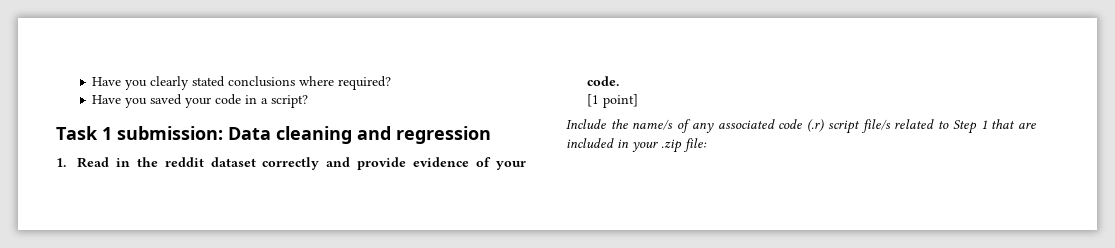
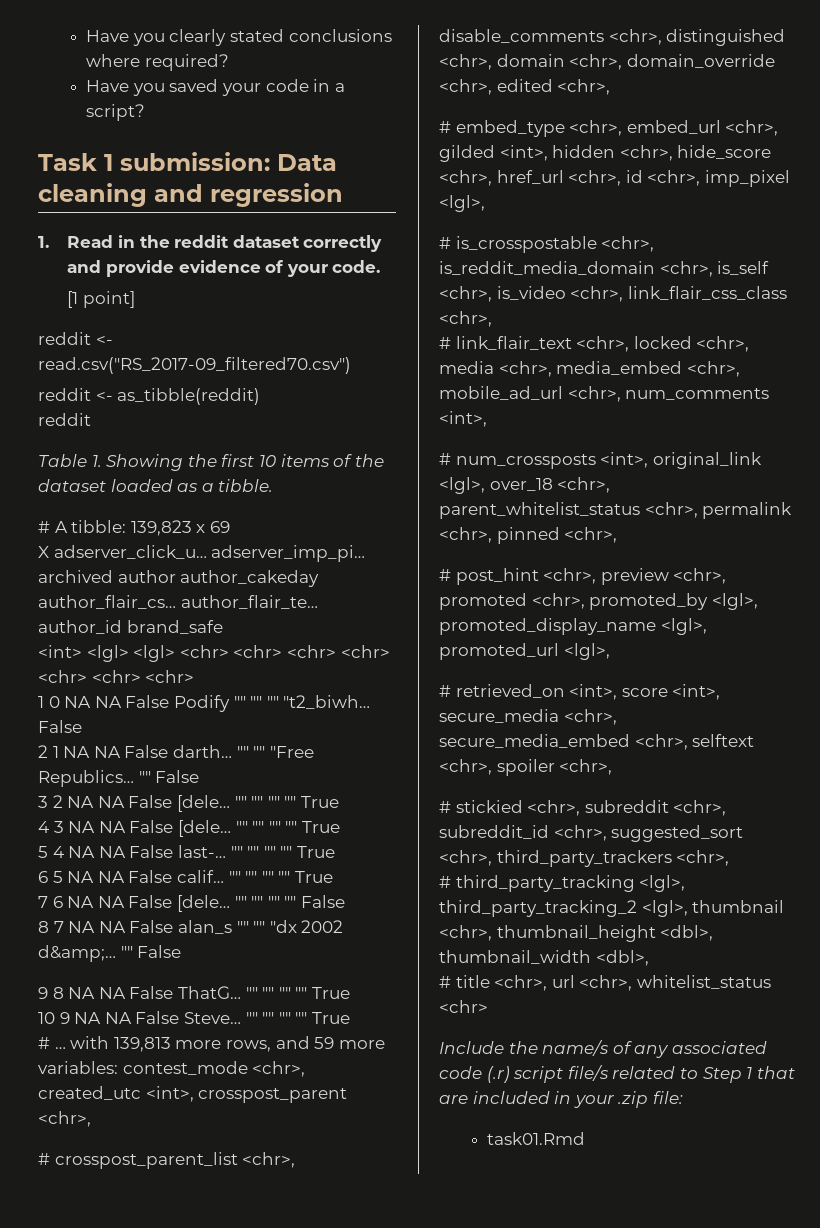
(638, 101) none -> [38,332,113,345] [38,357,351,374] [38,388,261,405] [38,413,91,426] [38,454,384,471] [38,479,274,492] [38,520,230,536] [38,545,366,562] [38,570,320,587] [38,595,318,609] [38,620,223,634] [38,645,390,662] [38,670,195,683] [38,695,371,712] [38,720,82,733] [38,745,314,758] [38,770,200,787] [38,795,339,812] [38,820,340,837] [38,845,335,858] [38,870,333,883] [38,895,345,912] [38,920,344,934] [38,945,182,962] [38,986,350,999] [38,1011,350,1024] [38,1036,385,1052] [38,1061,306,1077] [38,1086,348,1103] [38,1111,91,1127] [38,1152,296,1169] [439,29,786,46] [439,54,775,70] [439,79,611,95] [439,120,779,137] [439,145,772,162] [439,170,790,187] [439,195,485,212] [439,236,655,253] [439,261,770,277] [439,286,787,302] [439,311,492,327] [439,336,750,352] [439,361,740,377] [439,386,770,402] [439,411,487,427] [439,452,762,469] [439,477,611,494] [439,502,793,519] [439,527,618,544] [439,568,727,585] [439,593,758,610] [439,618,707,635] [439,643,610,660] [439,684,721,700] [439,709,617,725] [439,734,755,750] [439,759,613,776] [439,800,727,816] [439,825,744,842] [439,850,730,867] [439,875,686,892] [439,900,785,917] [439,925,714,942] [439,950,649,966] [439,975,771,991] [439,1000,488,1013] // reddit <- read.csv("RS_2017-09_filtered70.csv") // reddit <- as_tibble(reddit) // reddit // Table 1. Showing the first 10 items of the dataset loaded as a tibble. // # A tibble: 139,823 x 69 // X adserver_click_u… adserver_imp_pi… archived author author_cakeday author_flair_cs… author_flair_te… author_id brand_safe // <int> <lgl> <lgl> <chr> <chr> <chr> <chr> <chr> <chr> <chr> // 1 0 NA NA False Podify "" "" "" "t2_biwh… False // 2 1 NA NA False darth… "" "" "Free Republics… "" False // 3 2 NA NA False [dele… "" "" "" "" True // 4 3 NA NA False [dele… "" "" "" "" True // 5 4 NA NA False last-… "" "" "" "" True // 6 5 NA NA False calif… "" "" "" "" True // 7 6 NA NA False [dele… "" "" "" "" False // 8 7 NA NA False alan_s "" "" "dx 2002 d&amp;… "" False // 9 8 NA NA False ThatG… "" "" "" "" True // 10 9 NA NA False Steve… "" "" "" "" True // # … with 139,813 more rows, and 59 more variables: contest_mode <chr>, created_utc <int>, crosspost_parent <chr>, // # crosspost_parent_list <chr>, disable_comments <chr>, distinguished <chr>, domain <chr>, domain_override <chr>, edited <chr>, // # embed_type <chr>, embed_url <chr>, gilded <int>, hidden <chr>, hide_score <chr>, href_url <chr>, id <chr>, imp_pixel <lgl>, // # is_crosspostable <chr>, is_reddit_media_domain <chr>, is_self <chr>, is_video <chr>, link_flair_css_class <chr>, // # link_flair_text <chr>, locked <chr>, media <chr>, media_embed <chr>, mobile_ad_url <chr>, num_comments <int>, // # num_crossposts <int>, original_link <lgl>, over_18 <chr>, parent_whitelist_status <chr>, permalink <chr>, pinned <chr>, // # post_hint <chr>, preview <chr>, promoted <chr>, promoted_by <lgl>, promoted_display_name <lgl>, promoted_url <lgl>, // # retrieved_on <int>, score <int>, secure_media <chr>, secure_media_embed <chr>, selftext <chr>, spoiler <chr>, // # stickied <chr>, subreddit <chr>, subreddit_id <chr>, suggested_sort <chr>, third_party_trackers <chr>, // # third_party_tracking <lgl>, third_party_tracking_2 <lgl>, thumbnail <chr>, thumbnail_height <dbl>, thumbnail_width <dbl>, // # title <chr>, url <chr>, whitelist_status <chr>
(707, 145) none -> [487,1132,586,1145] // task01.Rmd

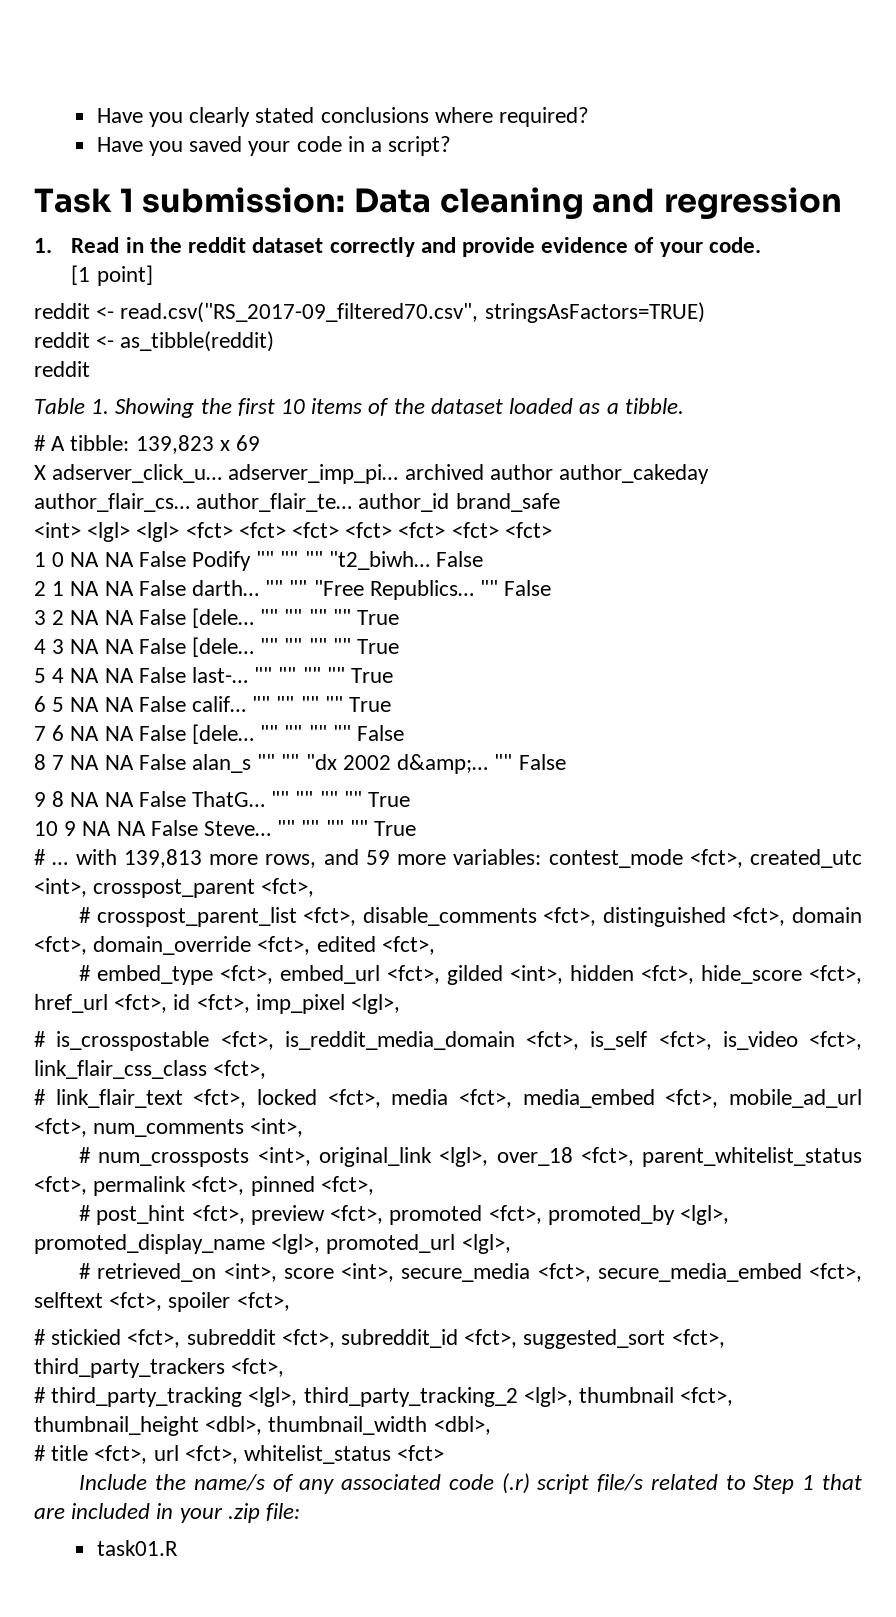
[38,357,351,374] read.csv("RS_2017-09_filtered70.csv") -> [120,302,705,323] read.csv("RS_2017-09_filtered70.csv", stringsAsFactors=TRUE)
[179,645,390,658] [38,670,195,683] <chr> <chr> <chr> <chr> <chr> <chr> <chr> -> [185,522,552,538] <fct> <fct> <fct> <fct> <fct> <fct> <fct>
[252,1061,306,1077] <chr>, -> [689,849,743,868] <fct>,
[38,1111,91,1127] <chr>, -> [261,878,315,897] <fct>,
[242,1152,296,1168] [439,29,786,46] [439,54,775,70] [439,79,611,95] [439,120,779,137] [439,145,772,162] [439,170,790,187] [439,195,485,212] [439,236,655,253] [439,261,770,277] [439,286,787,302] [439,311,492,327] [439,336,750,352] [439,361,740,377] [439,386,621,402] <chr>, disable_comments <chr>, distinguished <chr>, domain <chr>, domain_override <chr>, edited <chr>, // # embed_type <chr>, embed_url <chr>, gilded <int>, hidden <chr>, hide_score <chr>, href_url <chr>, id <chr>, imp_pixel <lgl>, // # is_crosspostable <chr>, is_reddit_media_domain <chr>, is_self <chr>, is_video <chr>, link_flair_css_class <chr>, // # link_flair_text <chr>, locked <chr>, media <chr>, media_embed <chr>, mobile_ad_url <chr>, -> [303,907,862,927] [34,936,435,955] [79,965,862,985] [34,994,401,1014] [34,1031,862,1051] [34,1060,267,1079] [34,1089,862,1108] [34,1118,87,1137] <fct>, disable_comments <fct>, distinguished <fct>, domain <fct>, domain_override <fct>, edited <fct>, // # embed_type <fct>, embed_url <fct>, gilded <int>, hidden <fct>, hide_score <fct>, href_url <fct>, id <fct>, imp_pixel <lgl>, // # is_crosspostable <fct>, is_reddit_media_domain <fct>, is_self <fct>, is_video <fct>, link_flair_css_class <fct>, // # link_flair_text <fct>, locked <fct>, media <fct>, media_embed <fct>, mobile_ad_url <fct>,
[557,477,611,493] [439,502,793,519] [439,527,618,544] [439,568,727,585] [439,593,585,610] <chr>, parent_whitelist_status <chr>, permalink <chr>, pinned <chr>, // # post_hint <chr>, preview <chr>, promoted <chr>, -> [580,1147,862,1167] [34,1176,374,1196] [79,1205,542,1225] <fct>, parent_whitelist_status <fct>, permalink <fct>, pinned <fct>, // # post_hint <fct>, preview <fct>, promoted <fct>,
[563,709,617,725] [439,734,755,750] [439,759,613,776] [439,800,727,816] [439,825,744,842] [439,850,730,867] <chr>, secure_media_embed <chr>, selftext <chr>, spoiler <chr>, // # stickied <chr>, subreddit <chr>, subreddit_id <chr>, suggested_sort <chr>, third_party_trackers <chr>, -> [537,1263,862,1282] [34,1292,290,1312] [34,1329,725,1349] [34,1358,285,1378] <fct>, secure_media_embed <fct>, selftext <fct>, spoiler <fct>, // # stickied <fct>, subreddit <fct>, subreddit_id <fct>, suggested_sort <fct>, third_party_trackers <fct>,
[439,925,492,941] <chr>, -> [680,1387,734,1406] <fct>,
[494,975,771,991] [439,1000,488,1013] <chr>, url <chr>, whitelist_status <chr> -> [94,1445,445,1464] <fct>, url <fct>, whitelist_status <fct>
[487,1132,586,1145] task01.Rmd -> [96,1540,178,1556] task01.R

